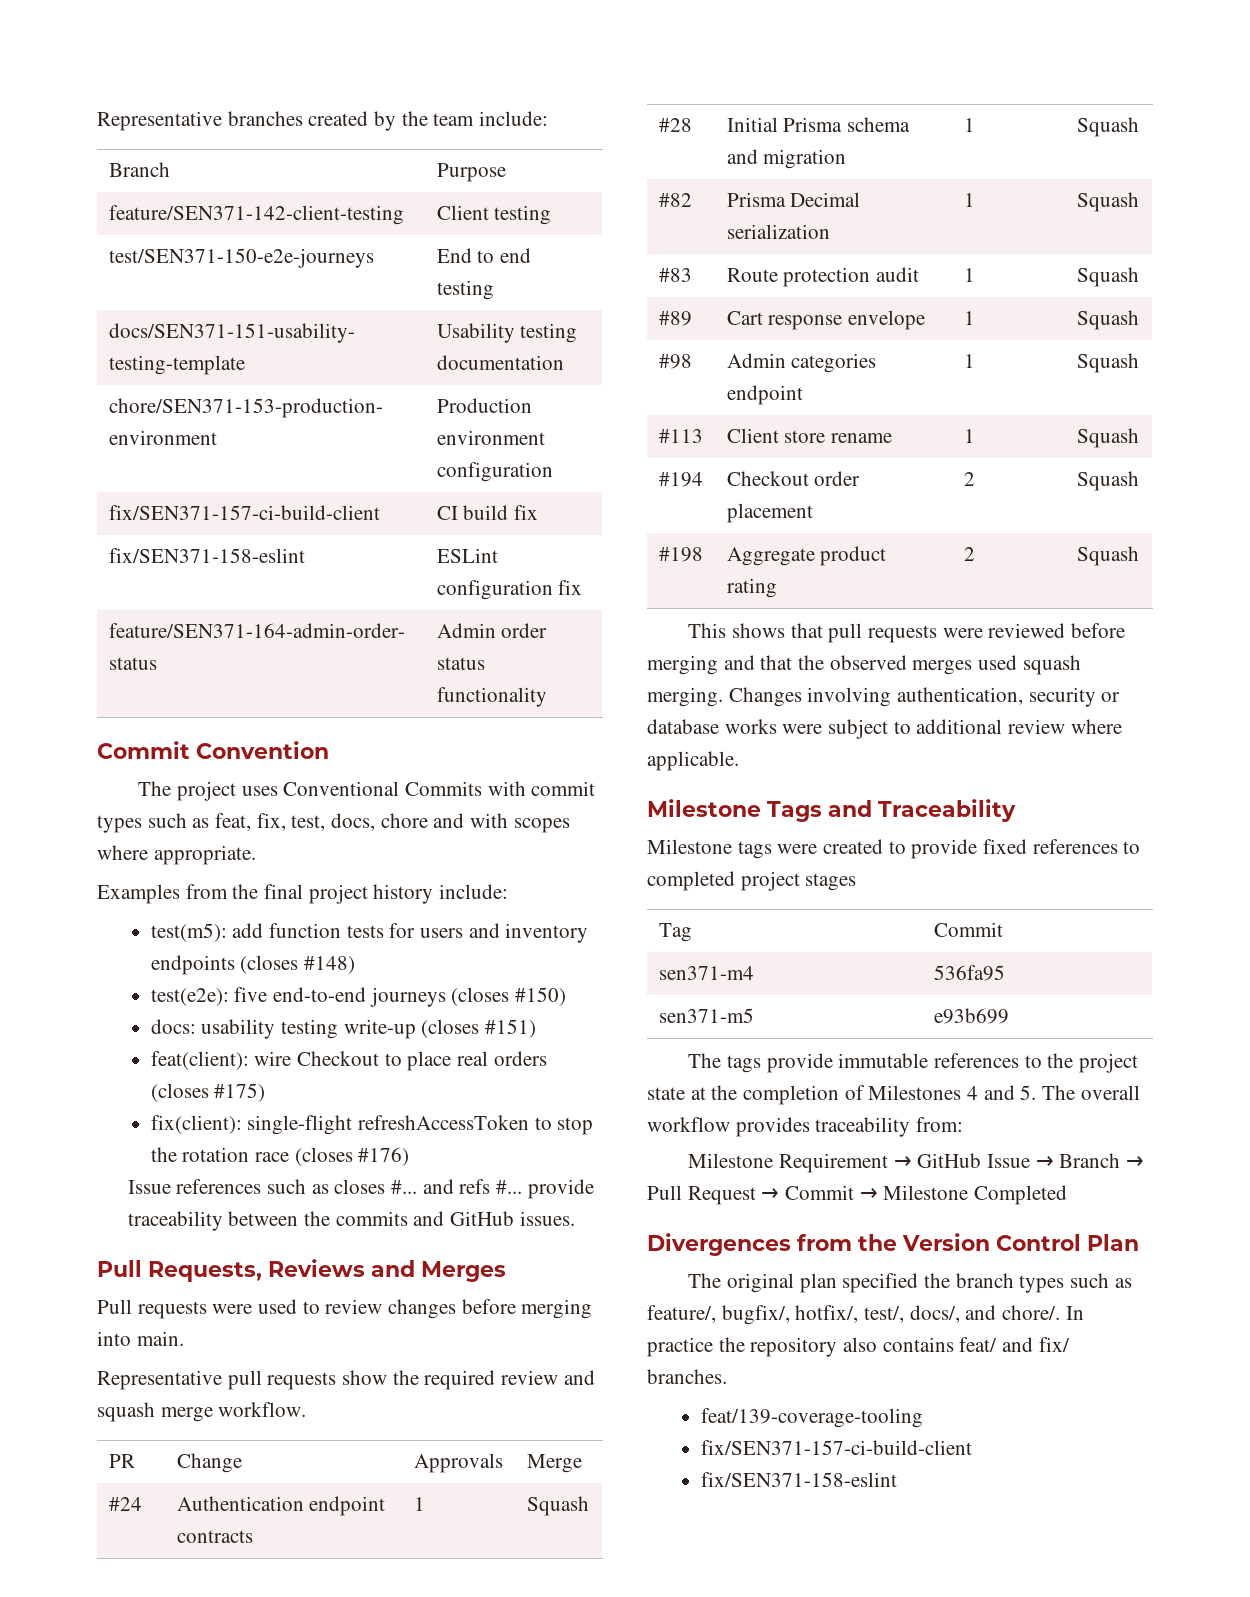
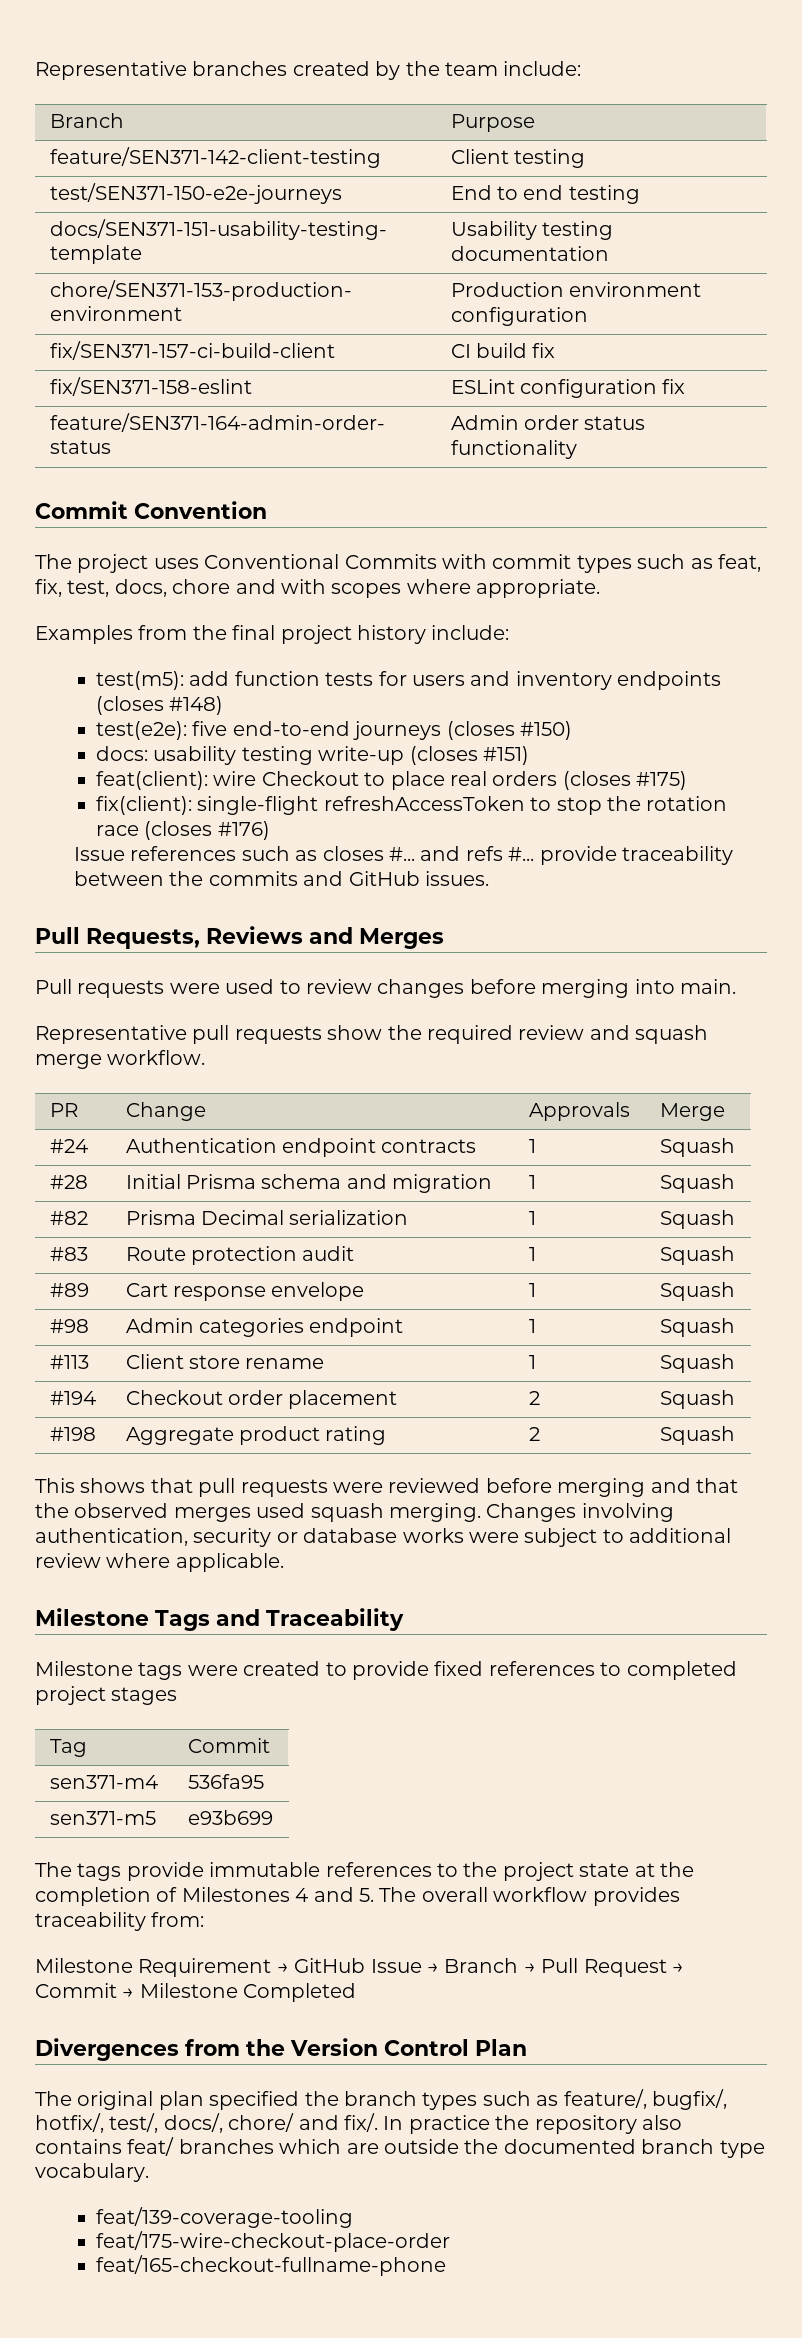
[965,1305,1061,1320] and chore/. -> [228,2113,378,2132] chore/ and fix/.
[1002,1337,1070,1352] [647,1369,727,1384] and fix/ branches. -> [178,2139,765,2158] [35,2163,149,2182] branches which are outside the documented branch type vocabulary.
[700,1440,972,1455] [700,1472,897,1487] fix/SEN371-157-ci-build-client // fix/SEN371-158-eslint -> [95,2231,450,2252] [95,2255,446,2276] feat/175-wire-checkout-place-order // feat/165-checkout-fullname-phone

